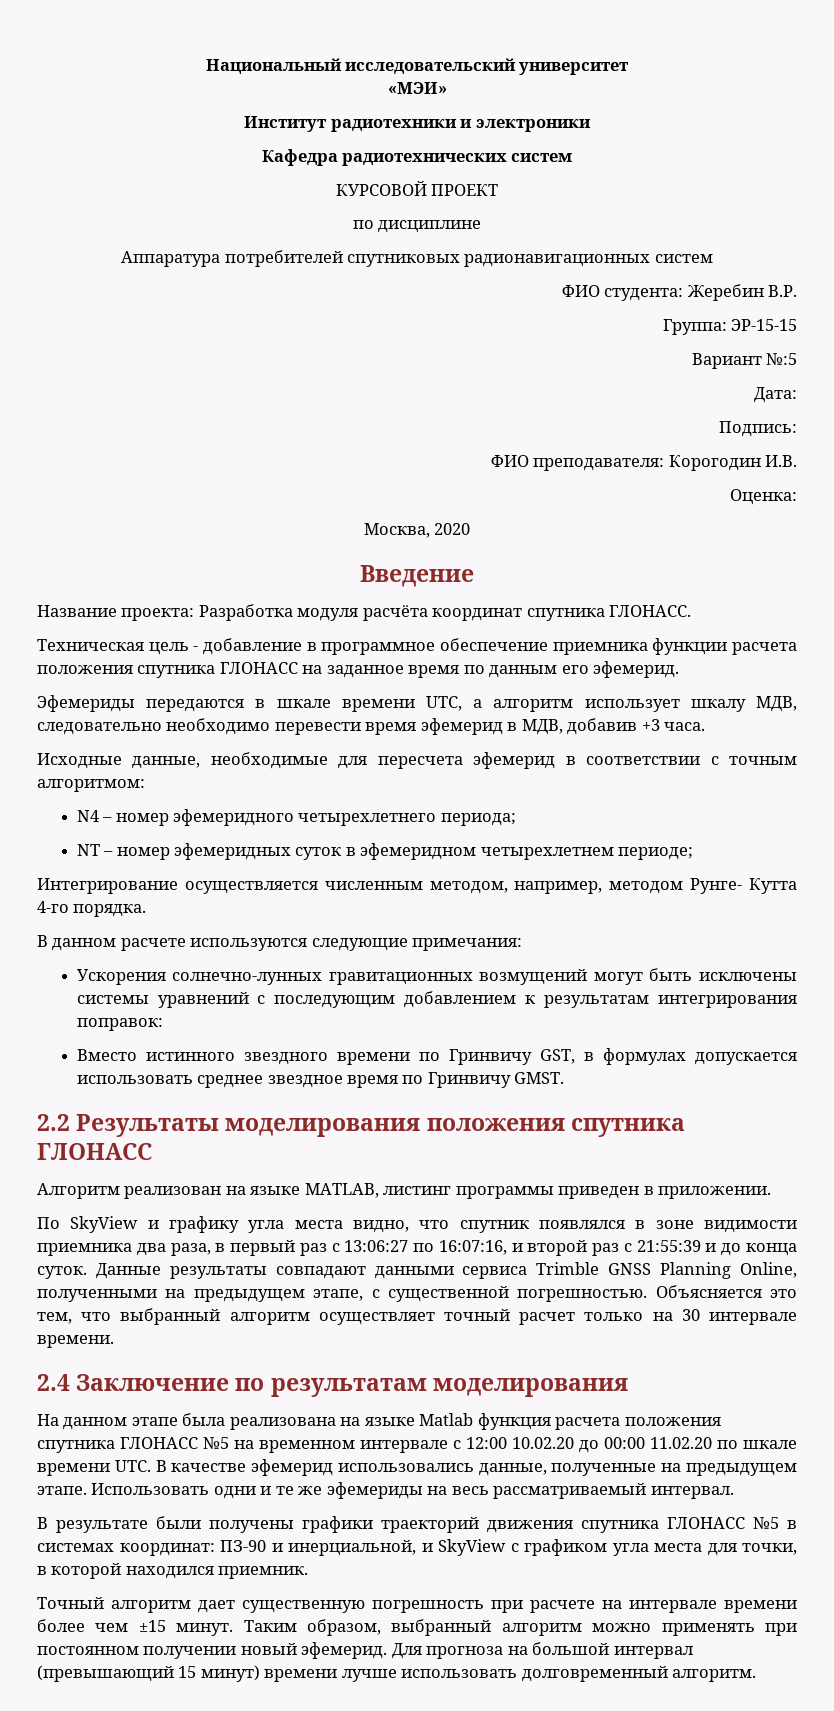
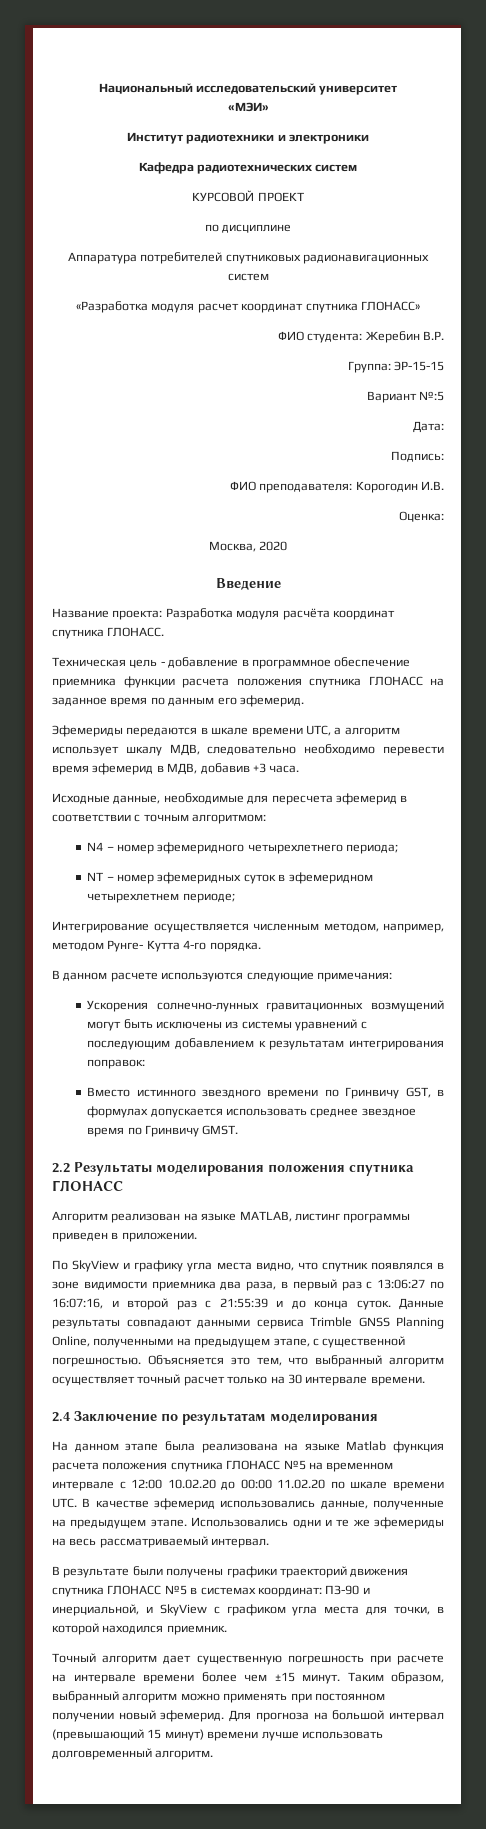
(713, 258) none -> [76,301,420,313] // «Разработка модуля расчет координат спутника ГЛОНАСС»
(797, 976) none -> [225,1021,239,1029] из
[91,1483,210,1495] Использовать -> [191,1517,289,1527] Использовались

